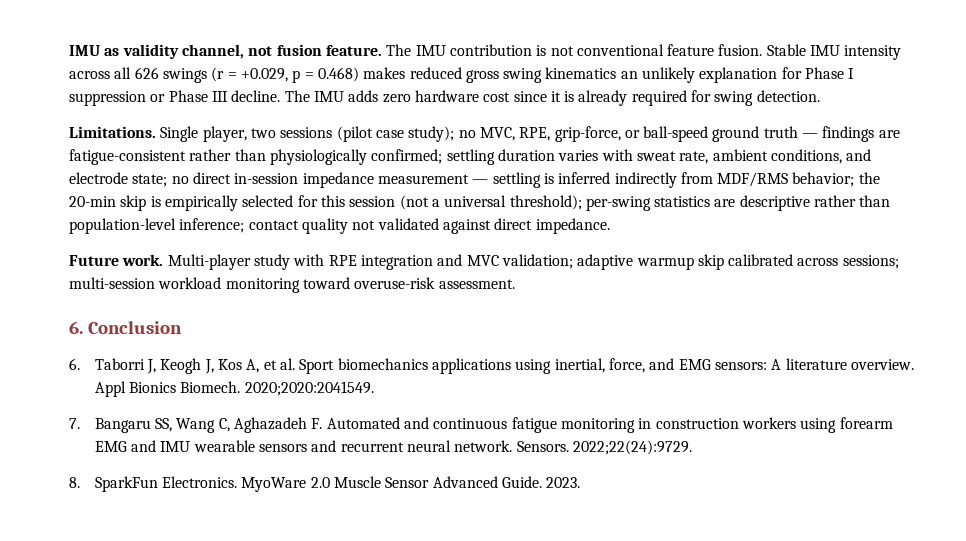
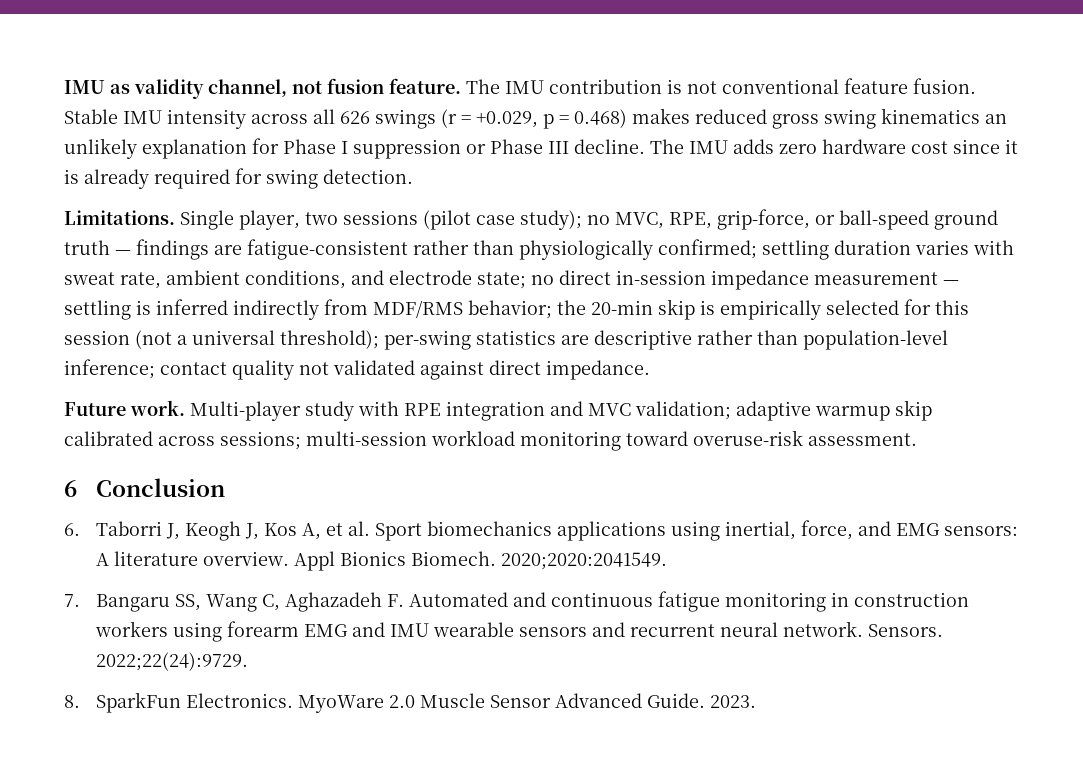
[69,321,83,334] 6. -> [64,480,77,497] 6

